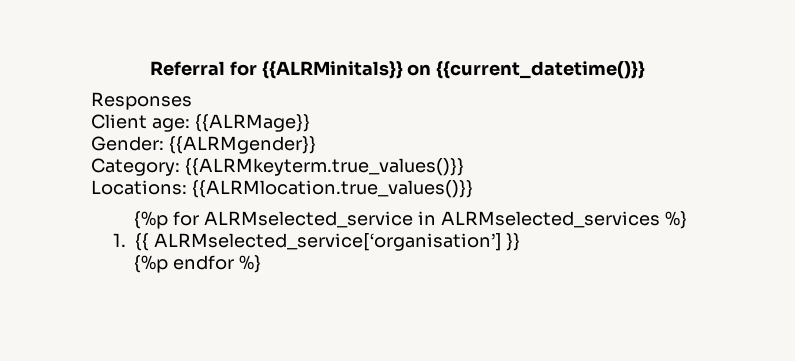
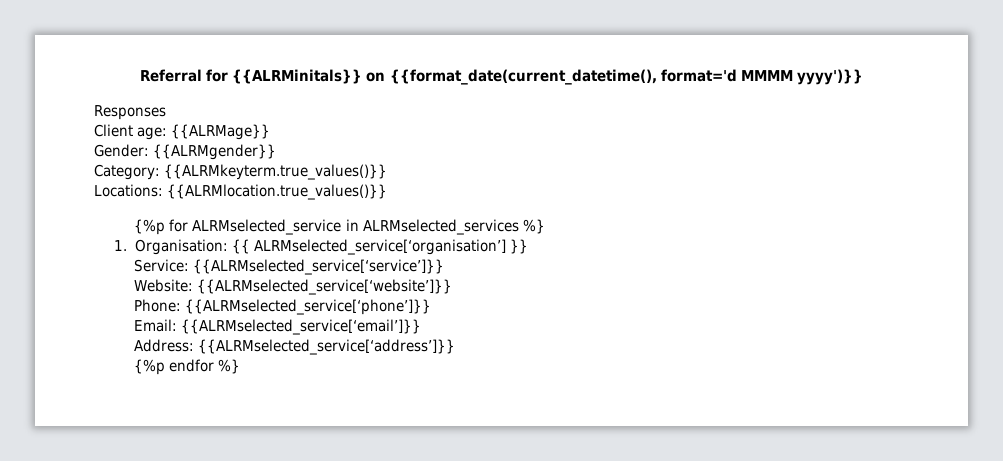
[436,61,646,79] {{current_datetime()}} -> [389,69,863,85] {{format_date(current_datetime(), format='d MMMM yyyy')}}
(126, 240) none -> [134,239,228,255] Organisation:
(521, 242) none -> [134,259,445,275] [134,279,453,295] [134,299,432,315] [134,319,422,335] [134,339,456,355] // Service: {{ALRMselected_service[‘service’]}} // Website: {{ALRMselected_service[‘website’]}} // Phone: {{ALRMselected_service[‘phone’]}} // Email: {{ALRMselected_service[‘email’]}} // Address: {{ALRMselected_service[‘address’]}}

